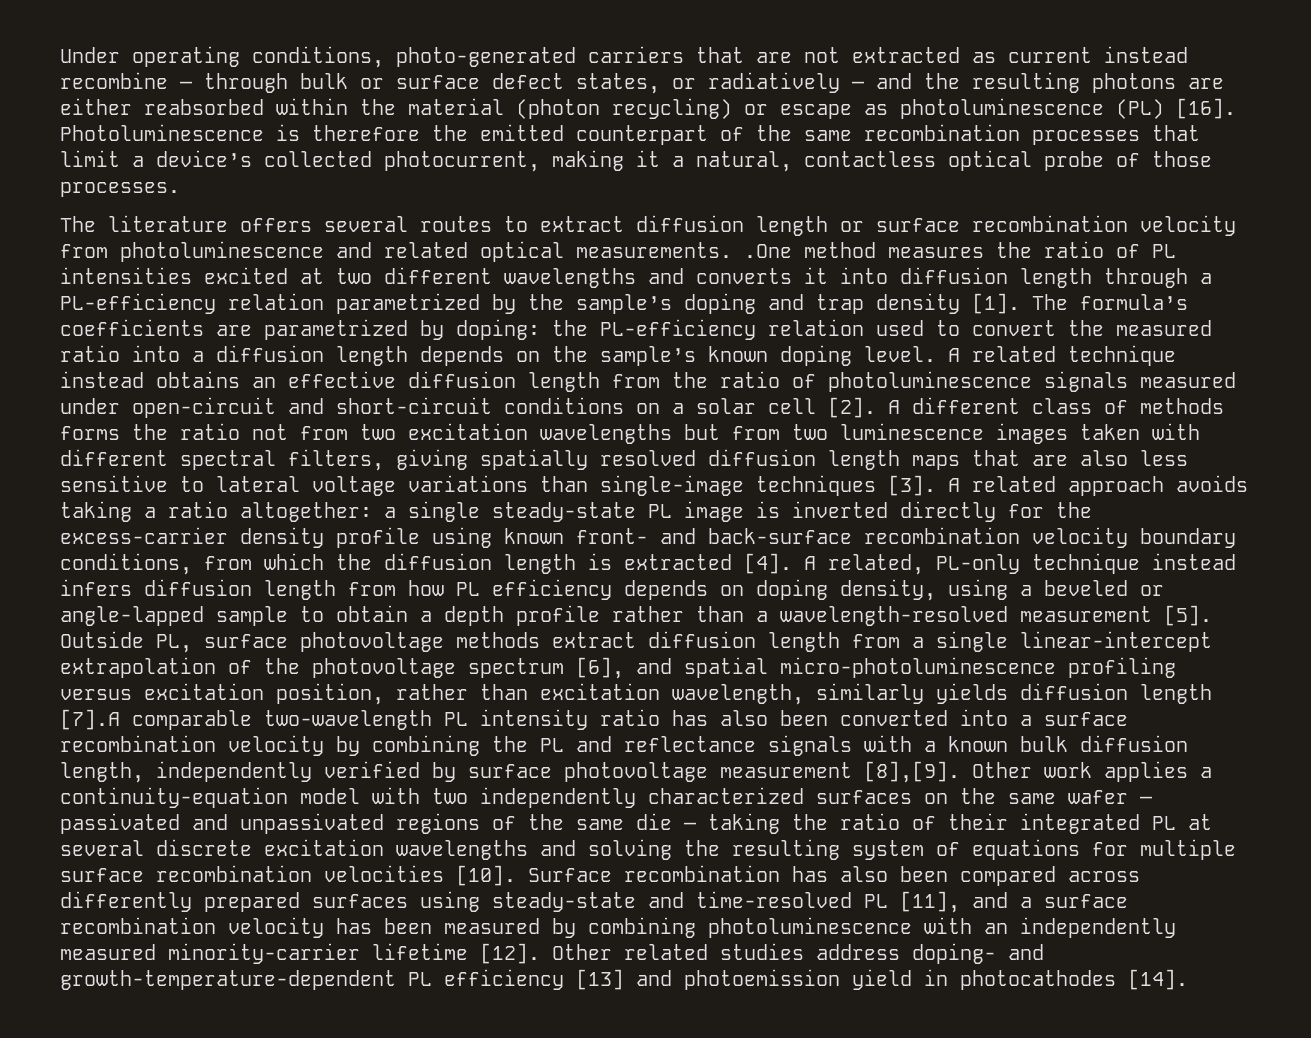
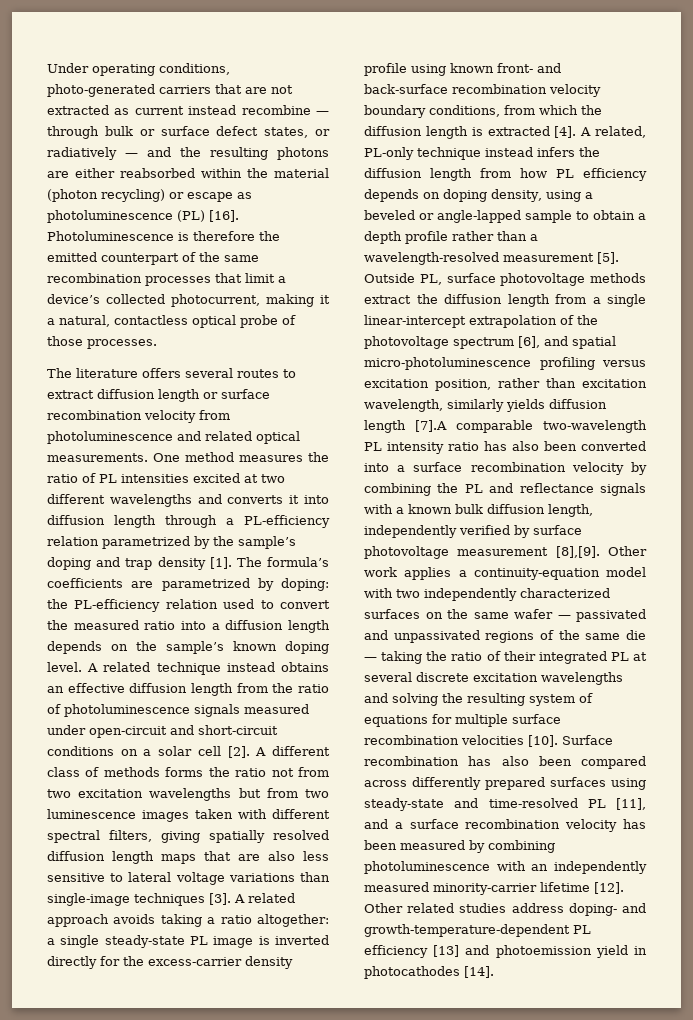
[744,244,792,258] .One -> [153,453,180,462] One
(132, 587) none -> [579,147,600,157] the
(636, 640) none -> [416,294,438,304] the

